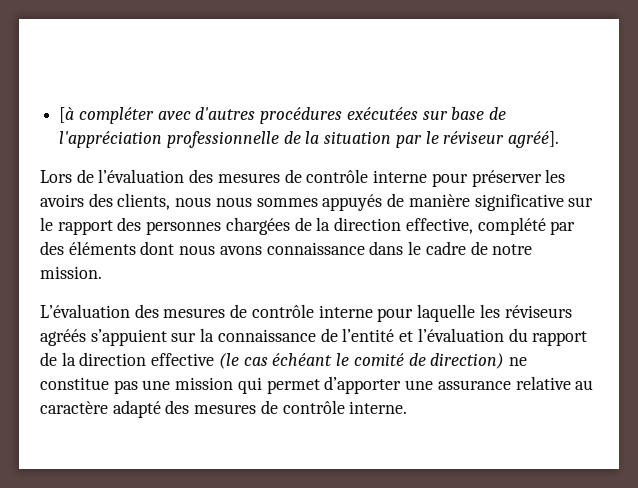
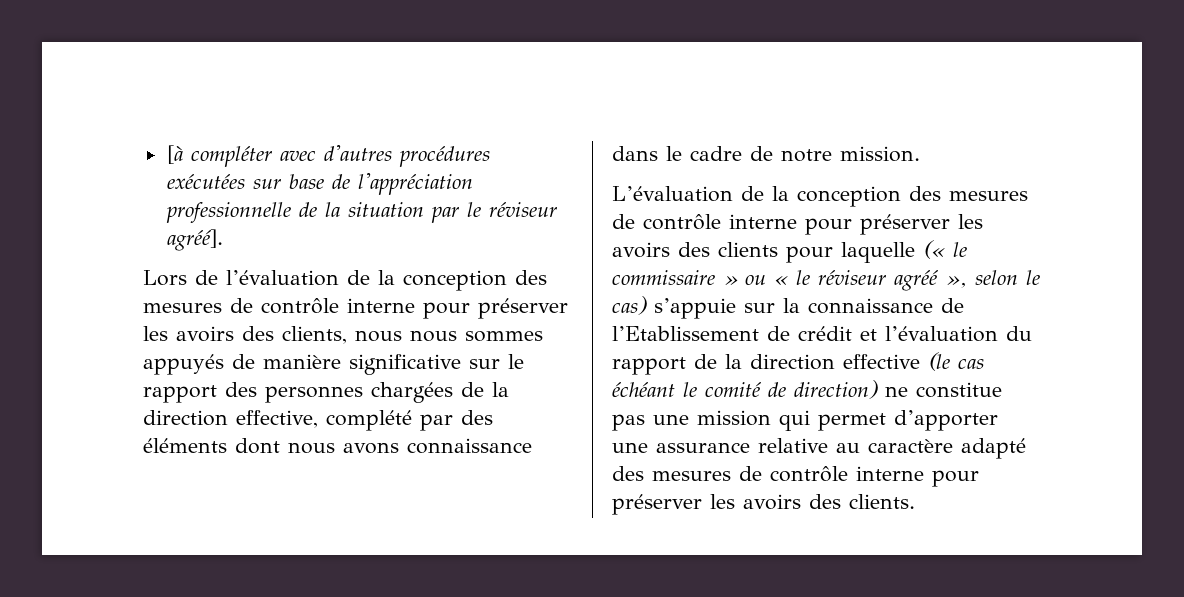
(185, 176) none -> [347,270,507,291] de la conception
[134,304,572,322] [40,329,167,346] des mesures de contrôle interne pour laquelle les réviseurs agréés s’appuient -> [741,186,1028,207] [612,214,983,235] [612,240,967,263] [612,270,1040,291] [612,296,736,319] de la conception des mesures de contrôle interne pour préserver les avoirs des clients pour laquelle (« le commissaire » ou « le réviseur agréé », selon le cas) s’appuie
[342,328,395,342] l’entité -> [612,326,852,341] l’Etablissement de crédit
[349,401,408,414] interne. -> [856,466,979,487] [612,494,915,515] interne pour préserver les avoirs des clients.

